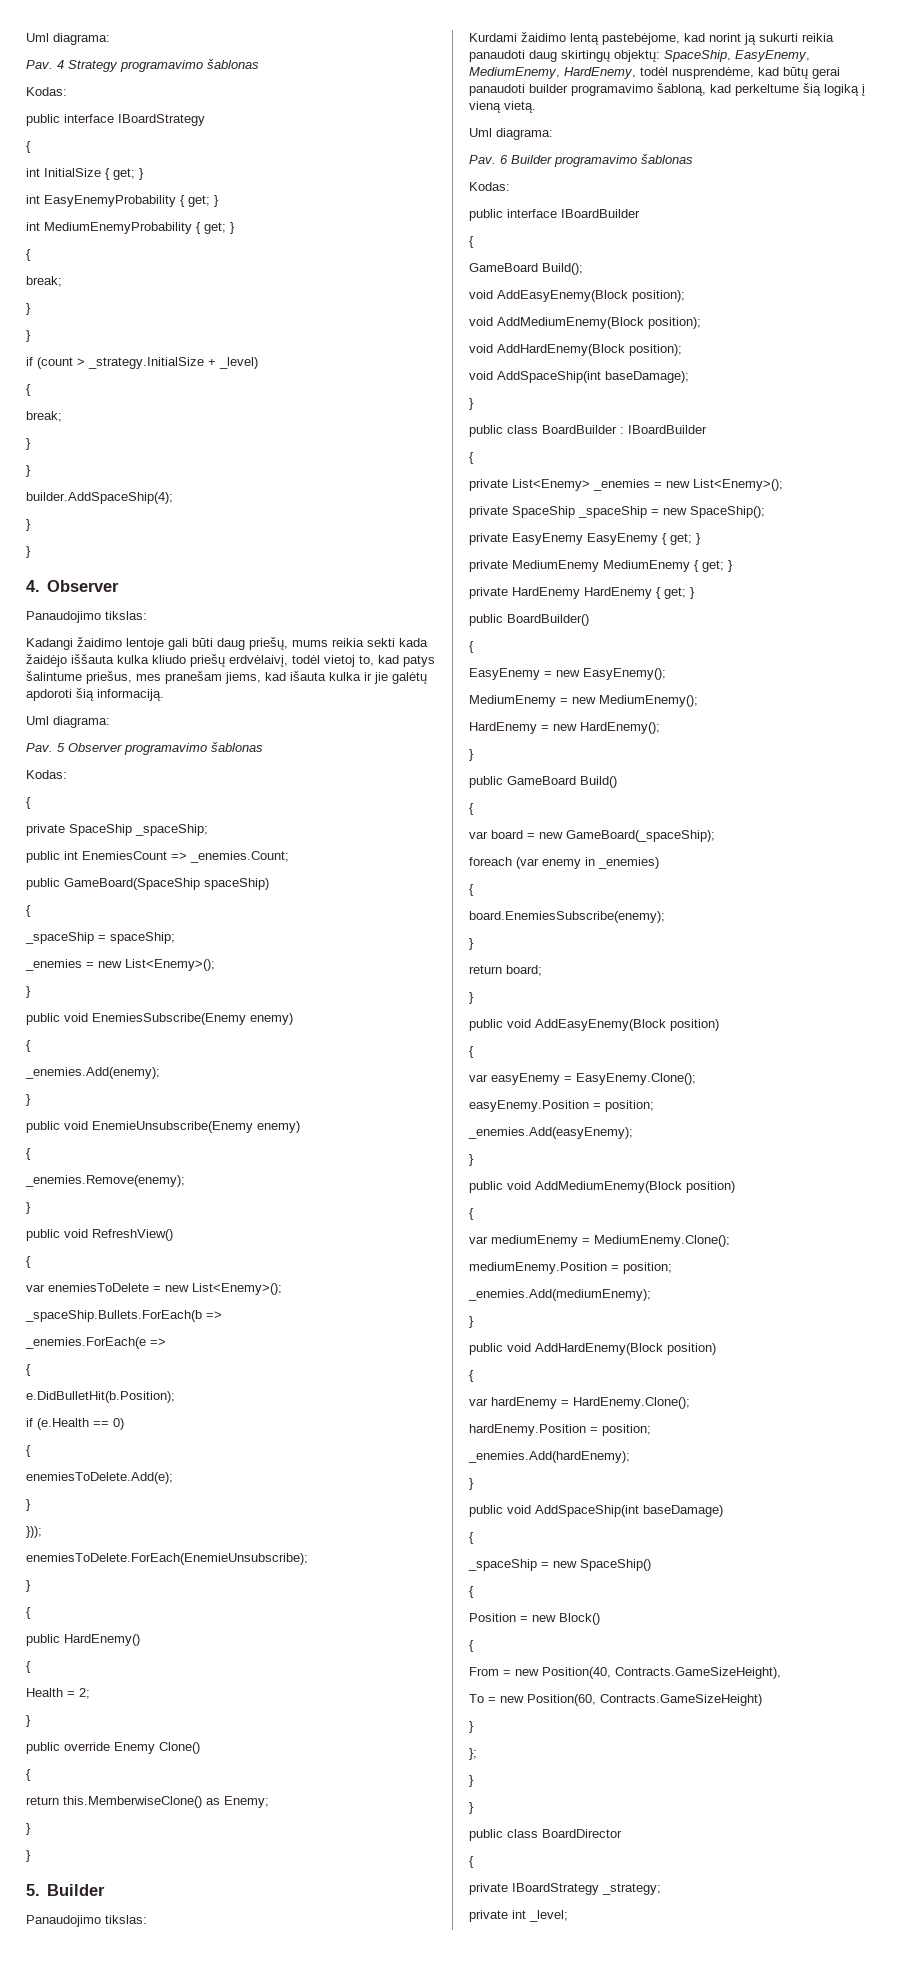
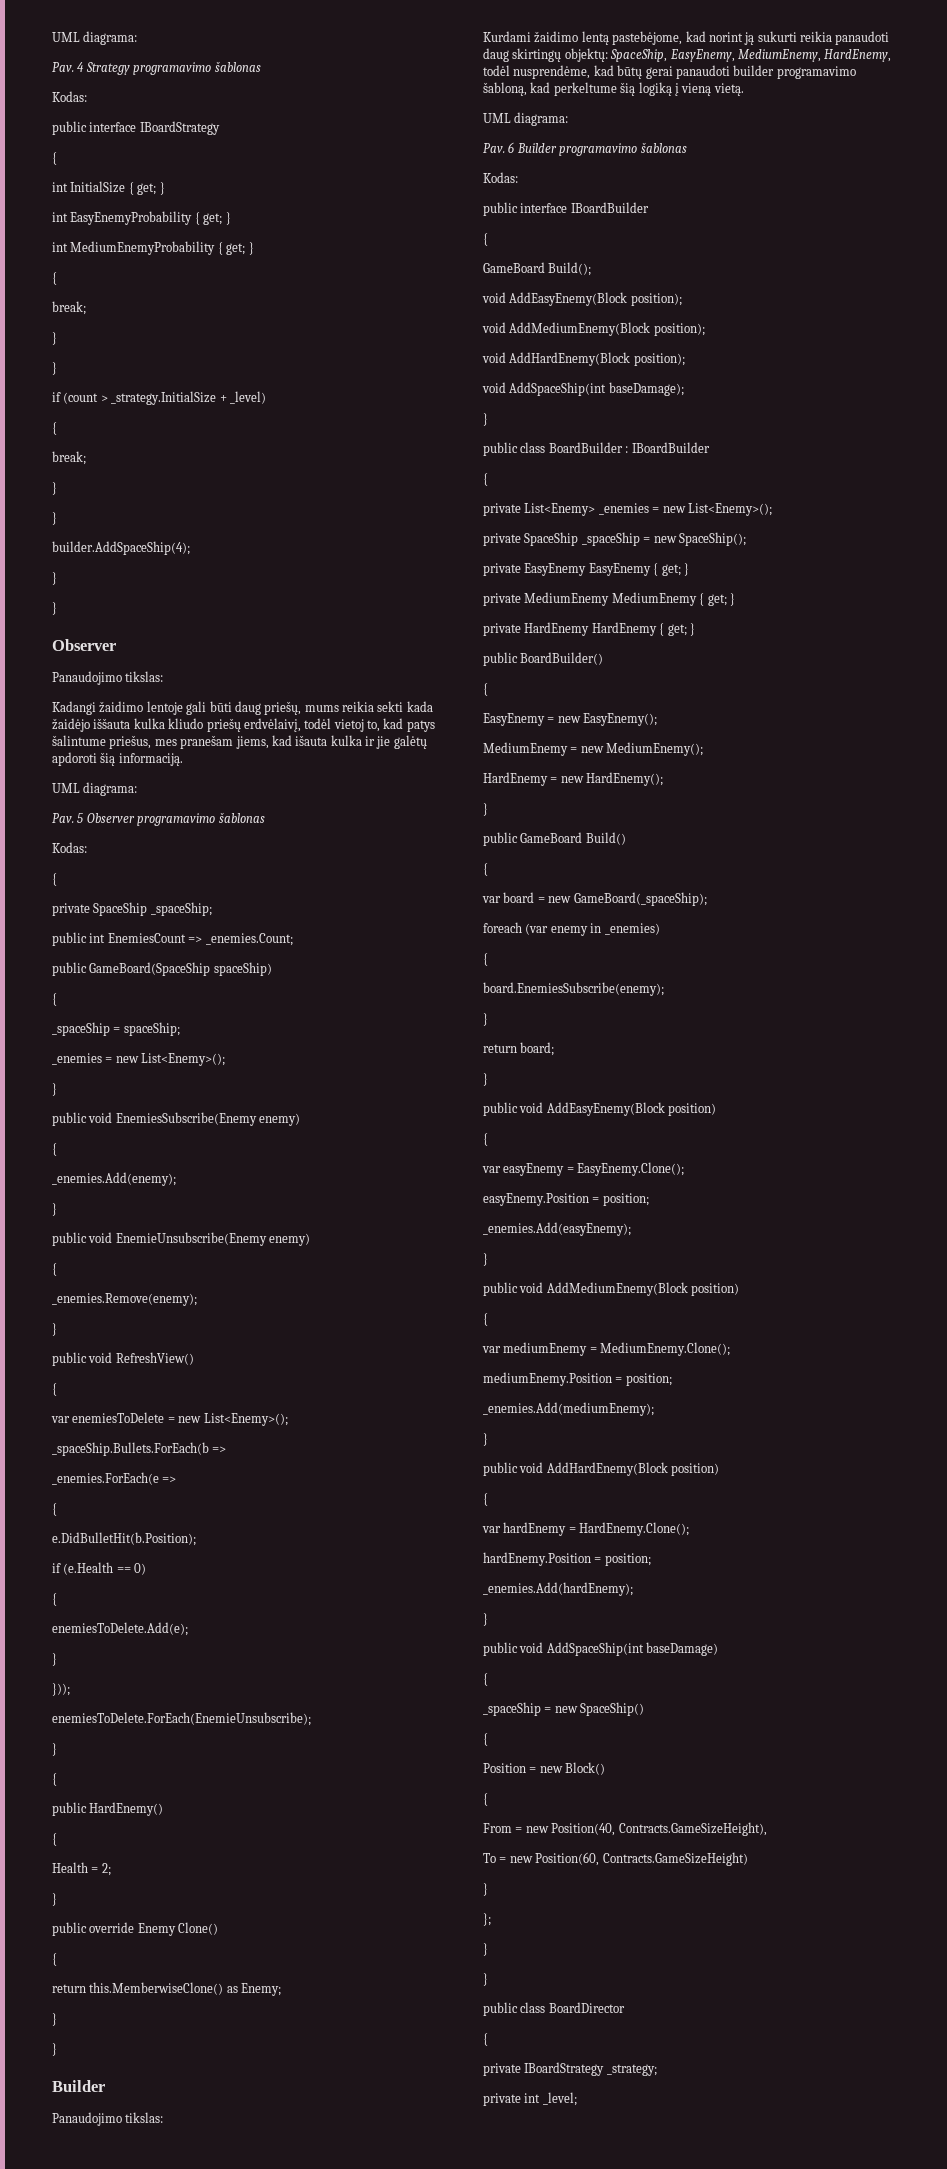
[26,33,49,42] Uml -> [52,32,80,42] UML
[26,580,40,592] 4. -> (57, 608) none
[26,716,49,725] Uml -> [52,783,80,793] UML
[26,1884,40,1896] 5. -> (57, 2049) none
[469,128,492,137] Uml -> [483,113,511,123] UML

